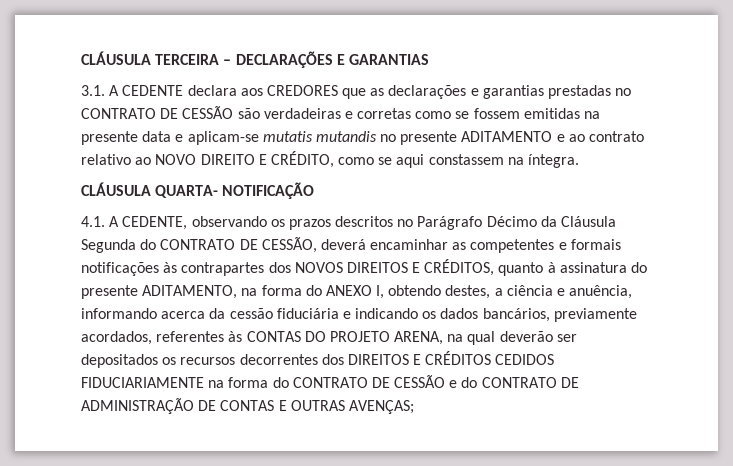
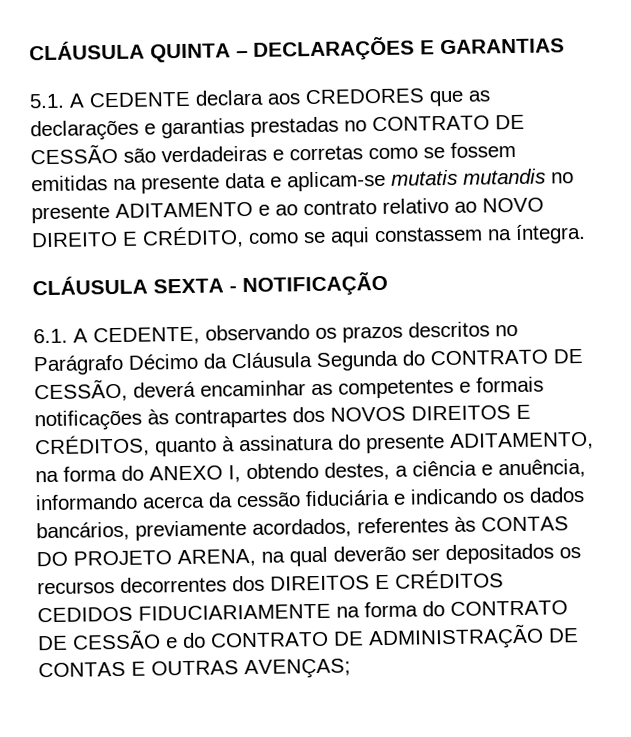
[81,51,220,65] CLÁUSULA TERCEIRA -> [29,40,231,63] CLÁUSULA QUINTA
[81,85,105,96] 3.1. -> [29,93,65,109] 5.1.
[155,185,219,198] QUARTA- -> [153,278,237,294] SEXTA -
[81,216,105,227] 4.1. -> [33,328,68,344] 6.1.

